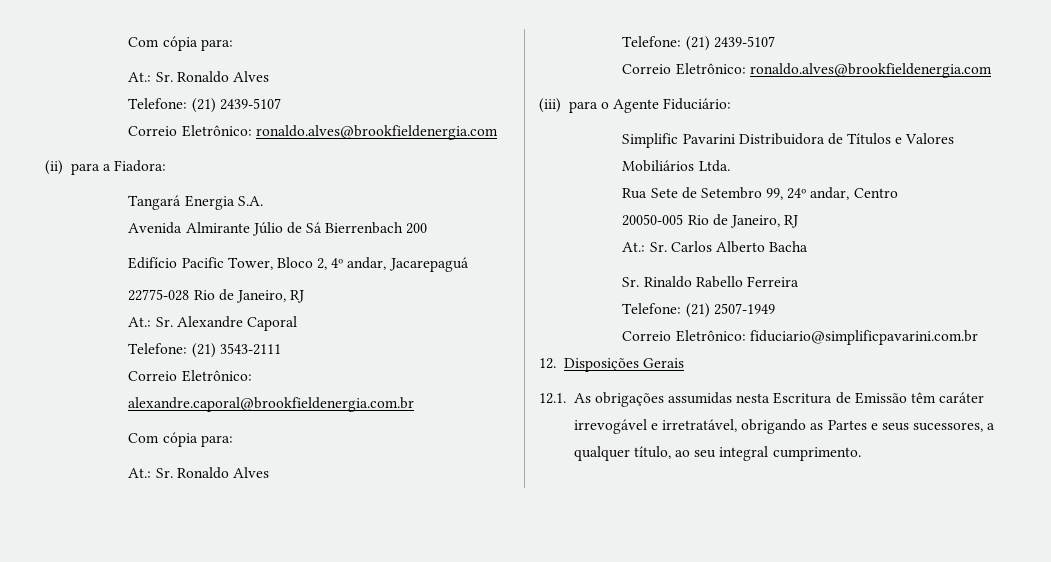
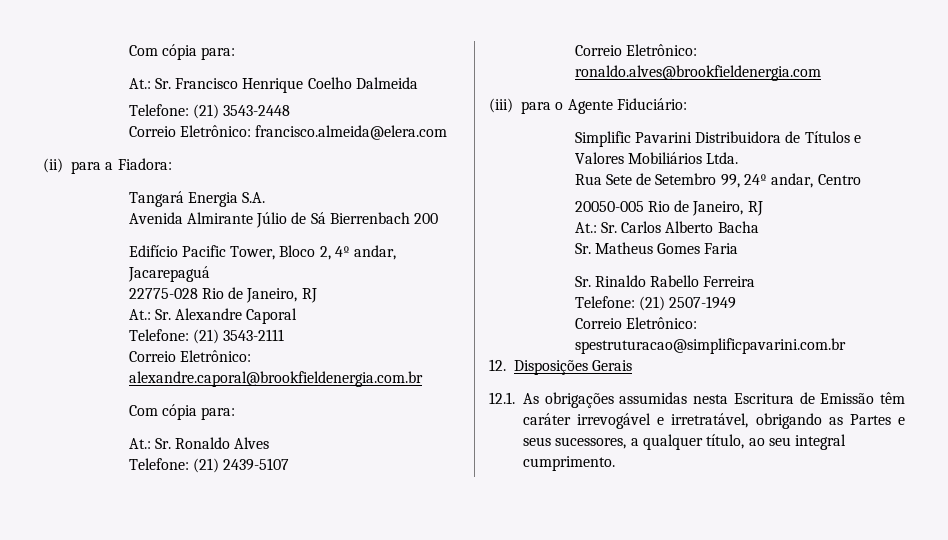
[128,36,233,51] [128,71,269,83] [128,98,281,113] [128,125,498,140] Com cópia para: // At.: Sr. Ronaldo Alves // Telefone: (21) 2439-5107 // Correio Eletrônico: ronaldo.alves@brookfieldenergia.com -> [128,44,236,60] [128,77,419,93] [128,104,291,119] [128,125,448,140] Com cópia para: // At.: Sr. Francisco Henrique Coelho Dalmeida // Telefone: (21) 3543-2448 // Correio Eletrônico: francisco.almeida@elera.com
(809, 246) none -> [574,242,739,254] // Sr. Matheus Gomes Faria
[749,330,978,345] fiduciario@simplificpavarini.com.br -> [574,338,846,354] spestruturacao@simplificpavarini.com.br

